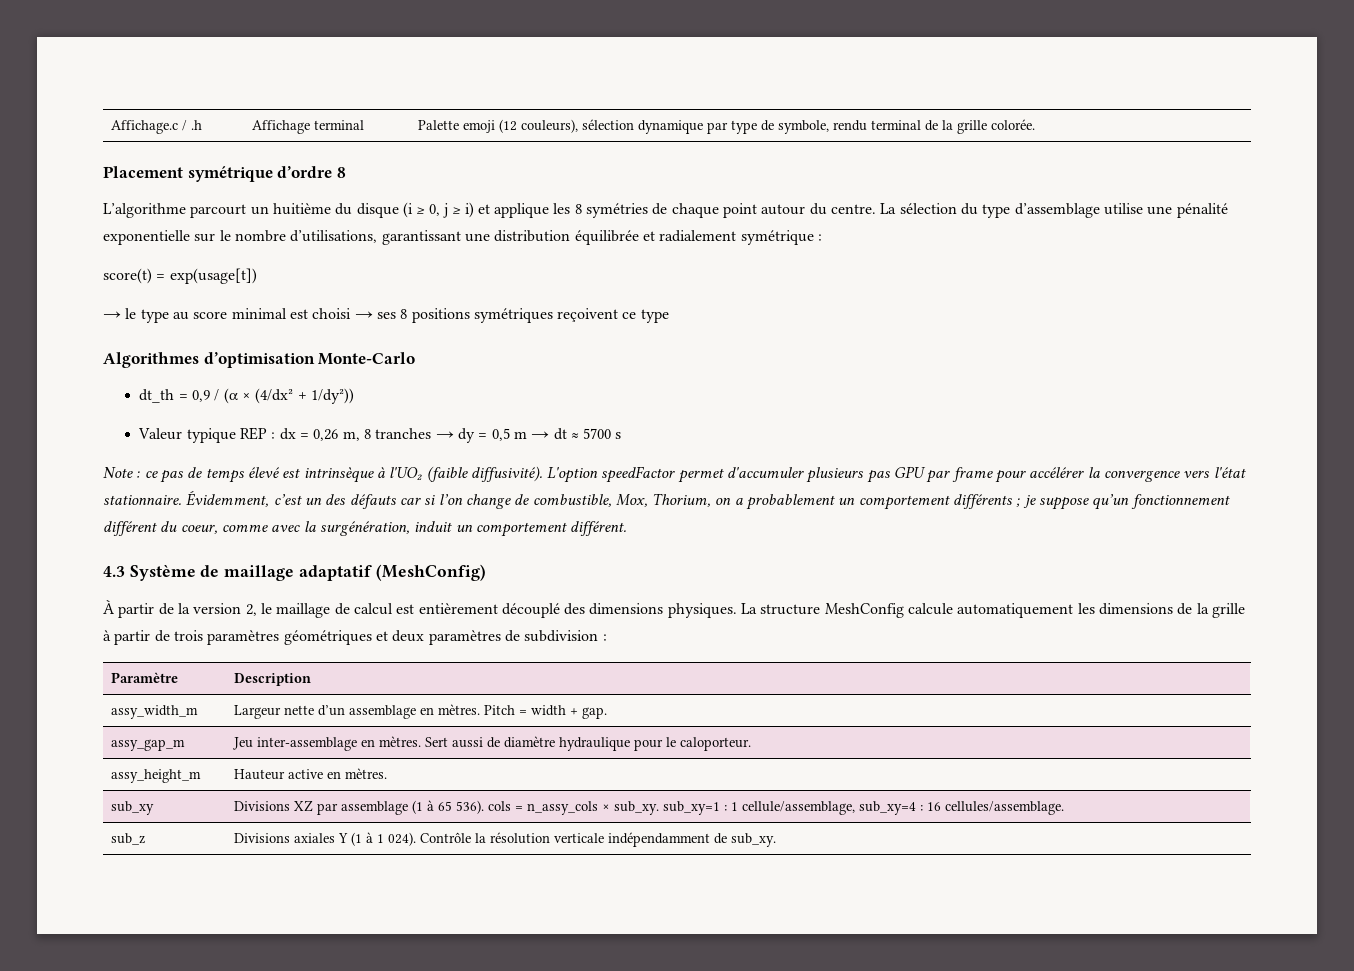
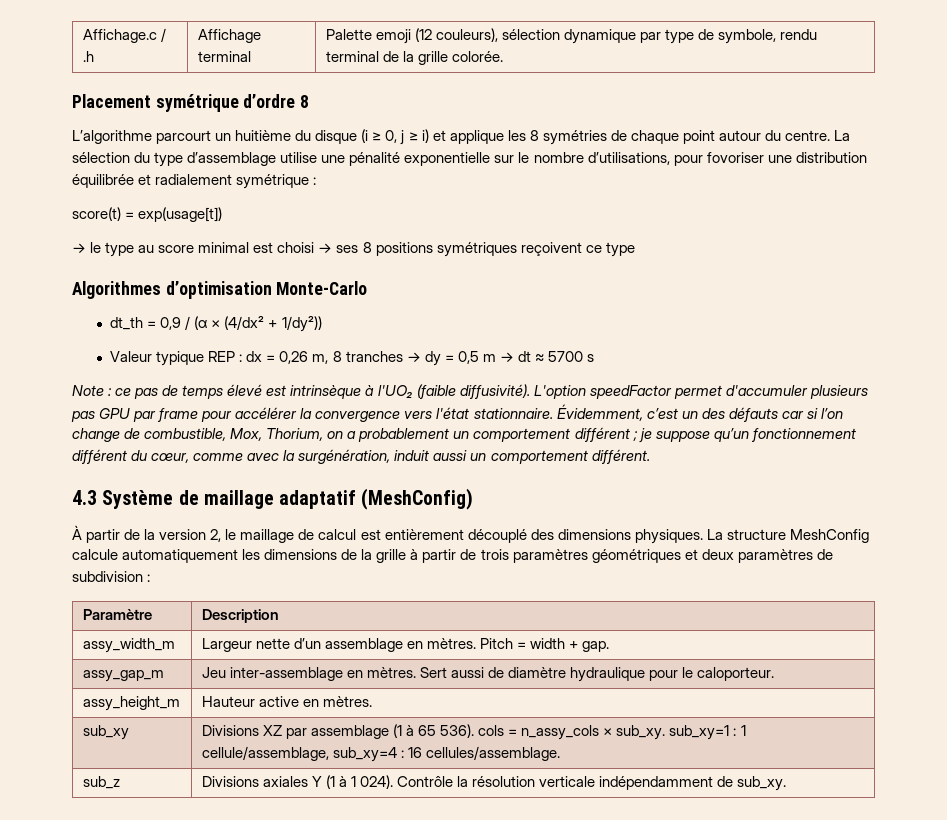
[381,230,461,245] garantissant -> [673,152,764,166] pour fovoriser
[953,494,1014,509] différents -> [574,427,630,442] différent
[180,524,218,534] coeur, -> [151,453,190,463] cœur,
(453, 526) none -> [433,450,468,461] aussi

